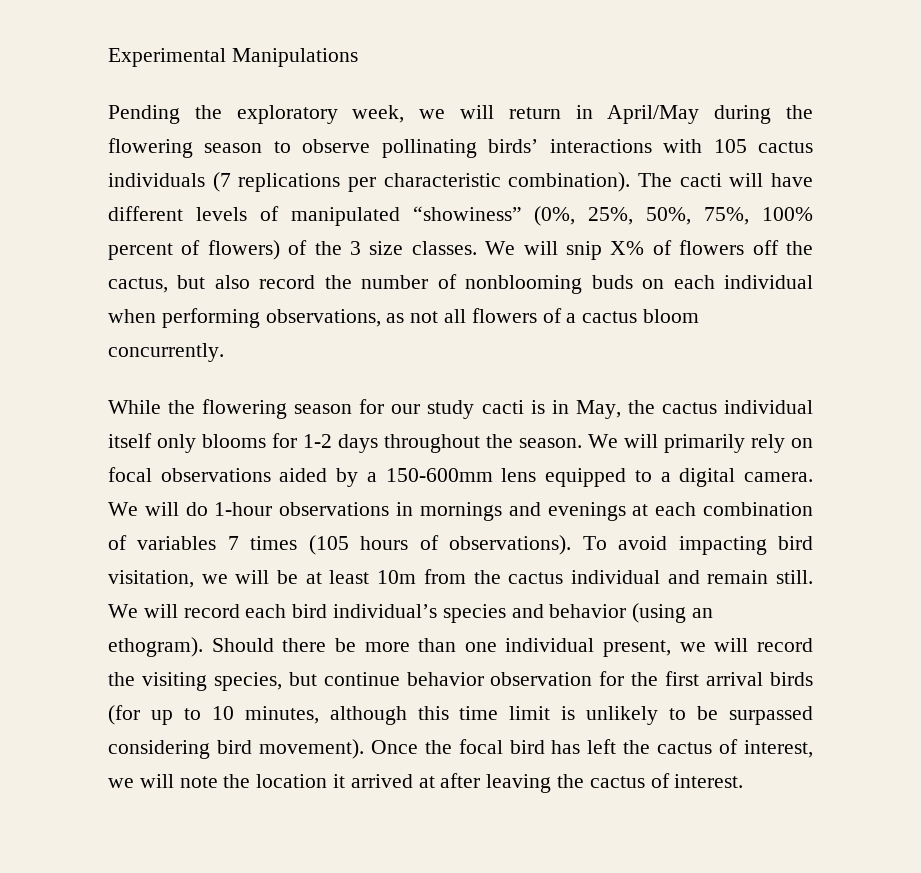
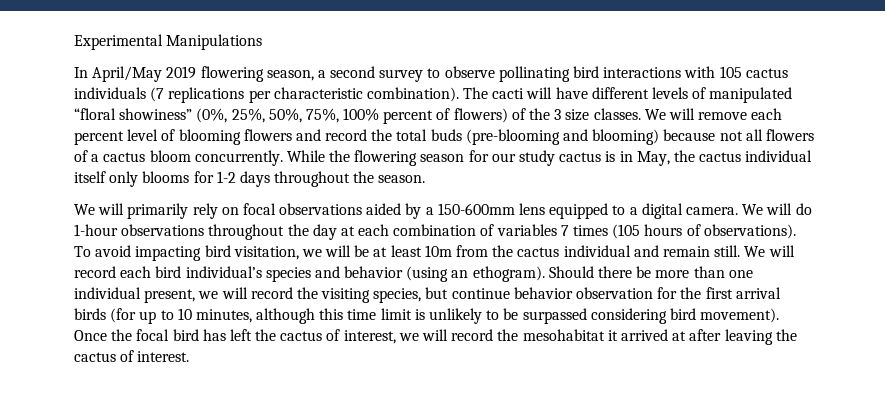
[108,105,813,124] [108,138,263,158] Pending the exploratory week, we will return in April/May during the flowering season -> [74,66,424,82] In April/May 2019 flowering season, a second survey
[488,139,539,153] birds’ -> [573,66,600,78] bird
[412,206,522,221] “showiness” -> [74,108,193,120] “floral showiness”
[566,240,813,260] [108,274,813,294] [108,308,405,328] snip X% of flowers off the cactus, but also record the number of nonblooming buds on each individual when performing observations, as -> [698,108,783,120] [74,129,716,145] remove each percent level of blooming flowers and record the total buds (pre-blooming and blooming) because
(224, 352) // -> (283, 158) none
[481,400,524,414] cacti -> [559,152,602,162] cactus
(582, 443) none -> (426, 179) //
[396,502,626,521] in mornings and evenings -> [208,224,337,240] throughout the day
[179,774,328,788] note the location -> [451,329,605,341] record the mesohabitat

